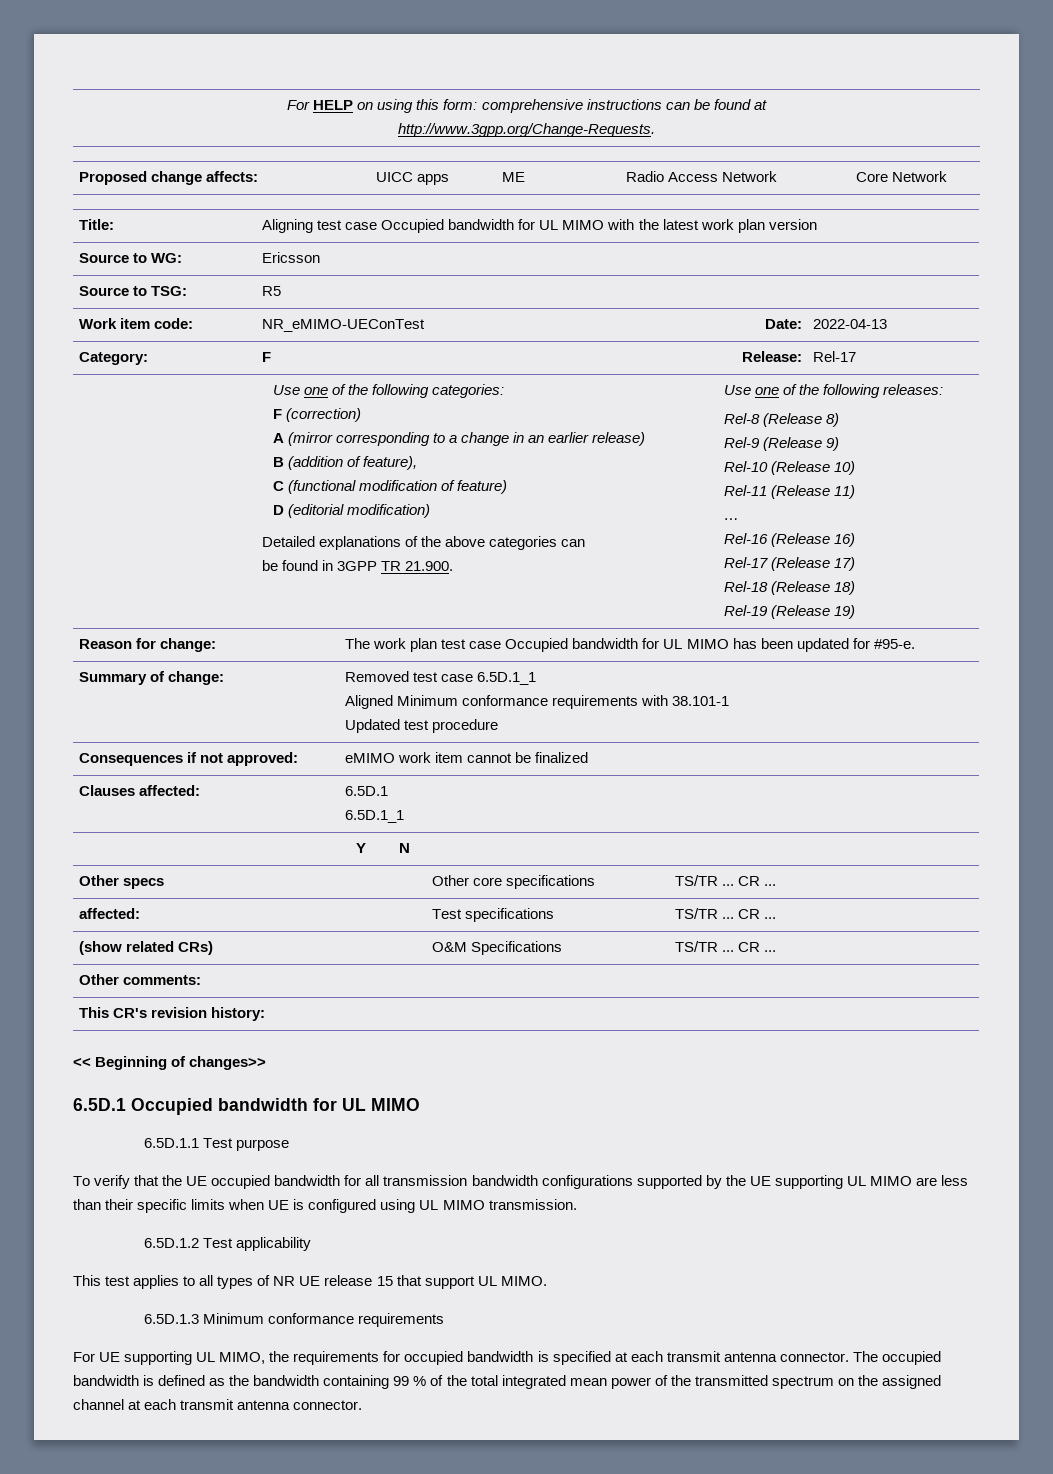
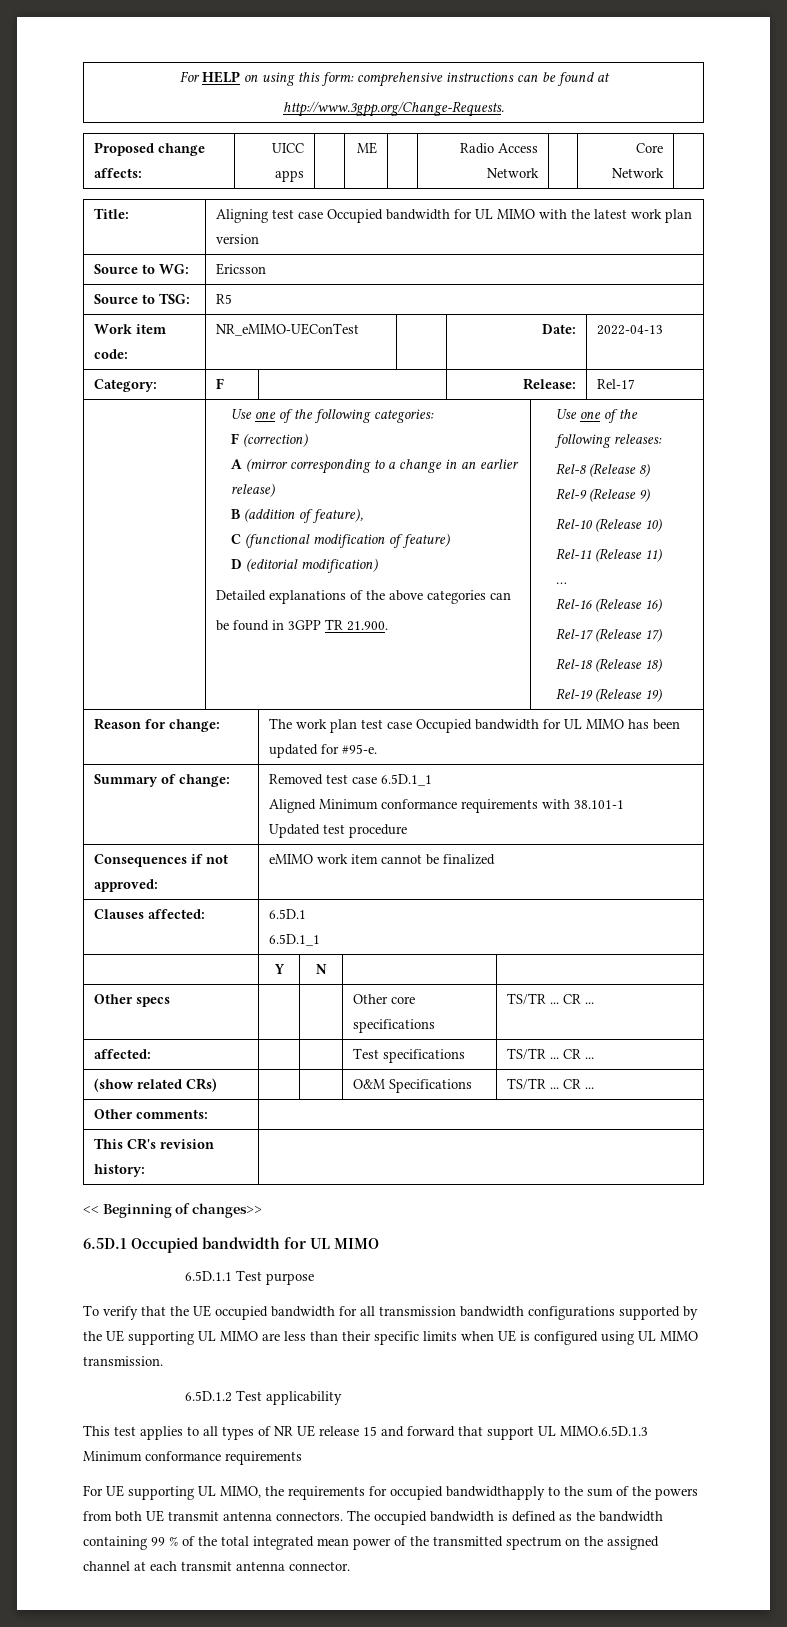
(393, 1281) none -> [381,1426,455,1437] and forward
[500,1276,547,1286] [144,1314,200,1324] MIMO. // 6.5D.1.3 -> [560,1426,648,1436] MIMO.6.5D.1.3
[467,1351,849,1365] bandwidth is specified at each transmit antenna connector. -> [446,1486,698,1500] [83,1510,343,1522] bandwidthapply to the sum of the powers from both UE transmit antenna connectors.

